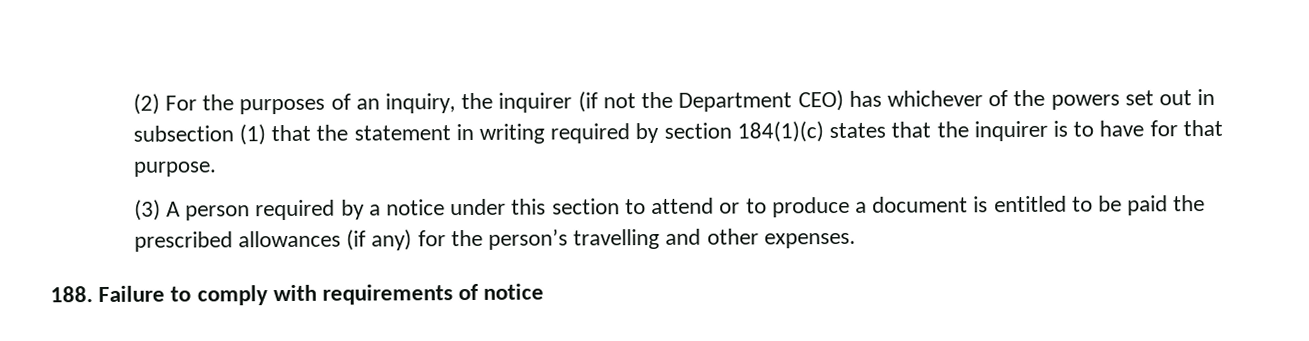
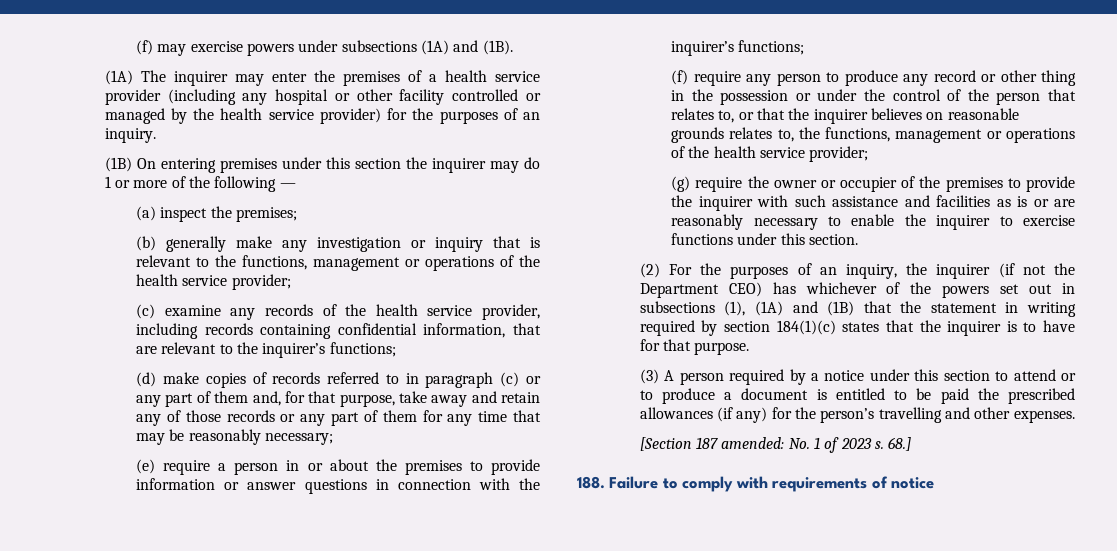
(132, 104) none -> [136,40,513,56] [104,70,540,86] [104,89,541,105] [104,108,540,124] [104,128,156,143] [104,157,540,173] [104,176,296,192] [136,206,298,222] [136,236,540,252] [136,255,540,271] [136,274,291,290] [136,304,540,320] [136,323,541,339] [136,342,396,358] [136,372,541,388] [136,391,541,407] [136,410,542,426] [136,429,334,445] [136,459,540,475] [136,478,540,494] [671,40,805,56] [671,70,1076,86] [671,89,1076,105] [671,108,1019,124] [671,127,1075,143] [671,146,869,162] [671,176,1075,192] [671,195,1075,211] [671,214,1075,230] [671,233,859,245] (f) may exercise powers under subsections (1A) and (1B). // (1A) The inquirer may enter the premises of a health service provider (including any hospital or other facility controlled or managed by the health service provider) for the purposes of an inquiry. // (1B) On entering premises under this section the inquirer may do 1 or more of the following — // (a) inspect the premises; // (b) generally make any investigation or inquiry that is relevant to the functions, management or operations of the health service provider; // (c) examine any records of the health service provider, including records containing confidential information, that are relevant to the inquirer’s functions; // (d) make copies of records referred to in paragraph (c) or any part of them and, for that purpose, take away and retain any of those records or any part of them for any time that may be reasonably necessary; // (e) require a person in or about the premises to provide information or answer questions in connection with the inquirer’s functions; // (f) require any person to produce any record or other thing in the possession or under the control of the person that relates to, or that the inquirer believes on reasonable grounds relates to, the functions, management or operations of the health service provider; // (g) require the owner or occupier of the premises to provide the inquirer with such assistance and facilities as is or are reasonably necessary to enable the inquirer to exercise functions under this section. //
[132,124,267,146] subsection (1) -> [639,301,855,316] subsections (1), (1A) and (1B)
(856, 240) none -> [639,437,912,453] // [Section 187 amended: No. 1 of 2023 s. 68.]

